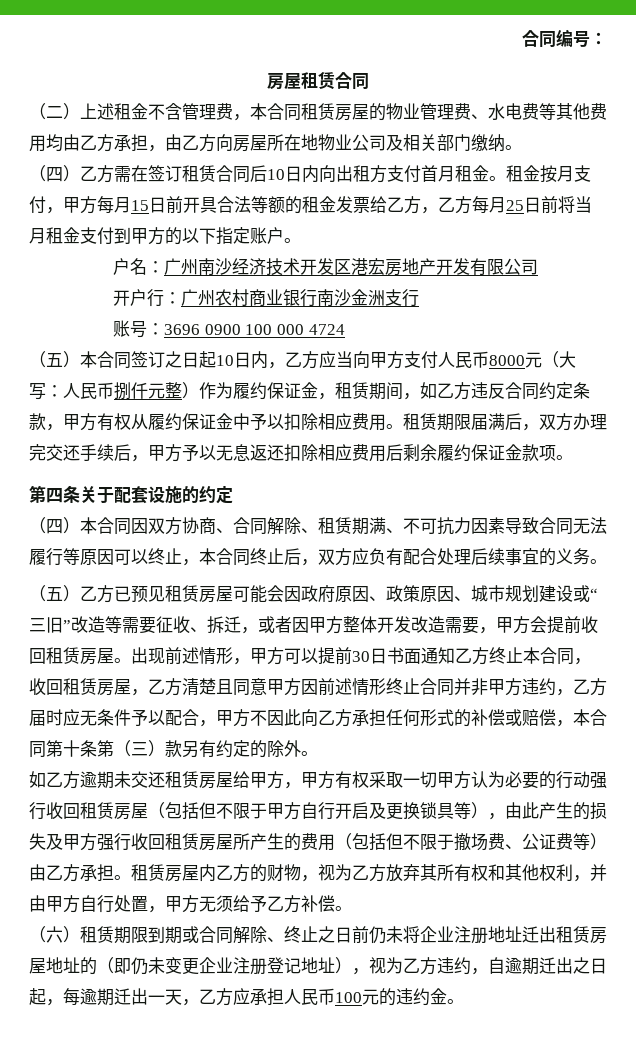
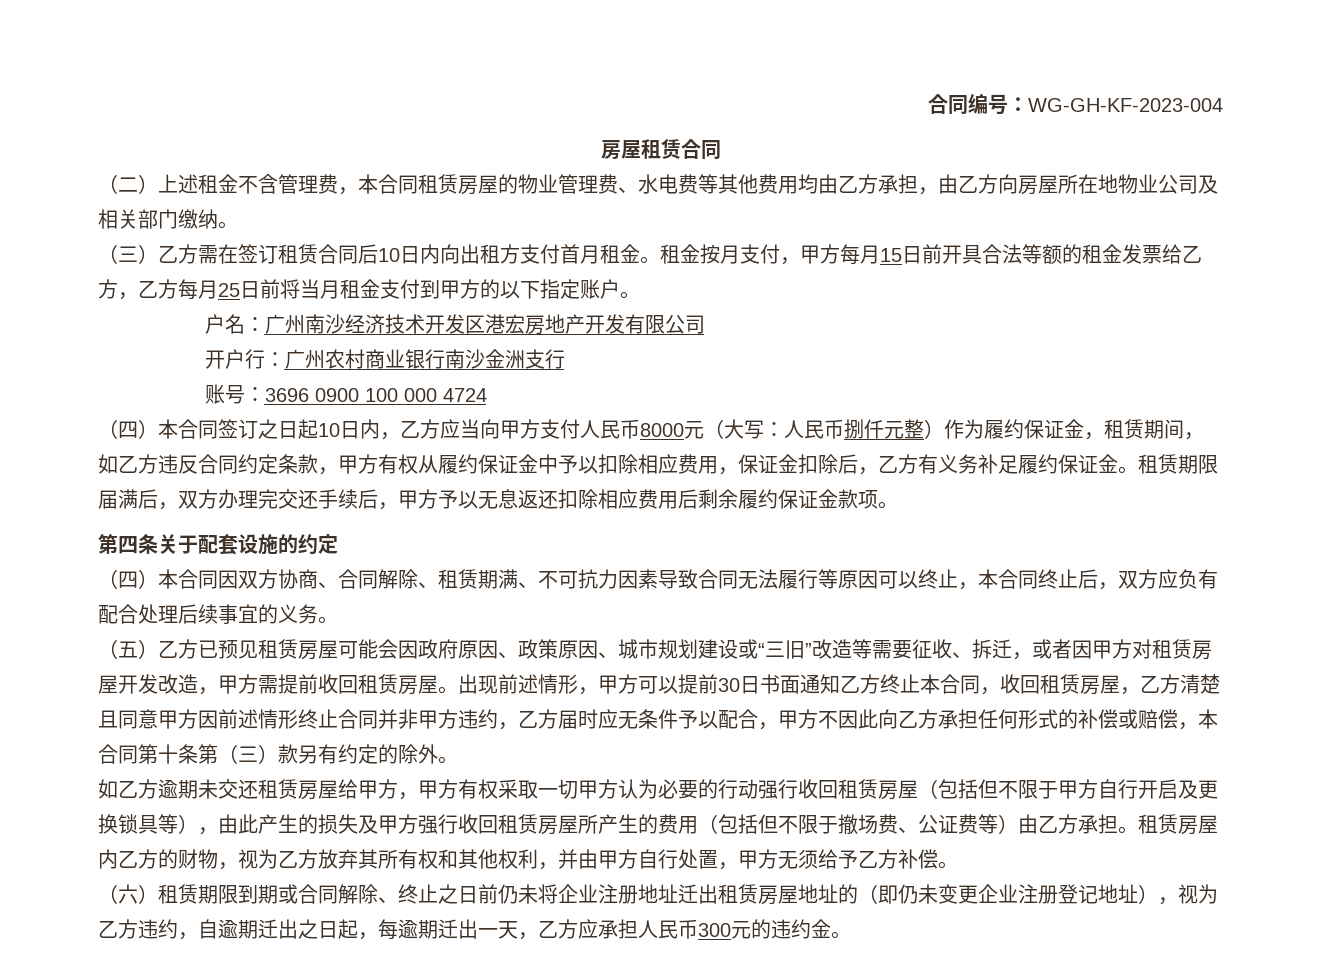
(607, 38) none -> [1028,98,1223,112] WG-GH-KF-2023-004
[46,167,63,182] 四 -> [118,246,138,262] 三
[46,353,63,367] 五 -> [118,421,138,439] 四
(386, 422) none -> [718,454,1118,475] ，保证金扣除后，乙方有义务补足履约保证金
[343,616,547,634] 整体开发改造需要，甲方会 -> [1132,639,1212,660] [98,674,278,695] 对租赁房屋开发改造，甲方需
[335,992,362,1003] 100 -> [698,923,731,937] 300

